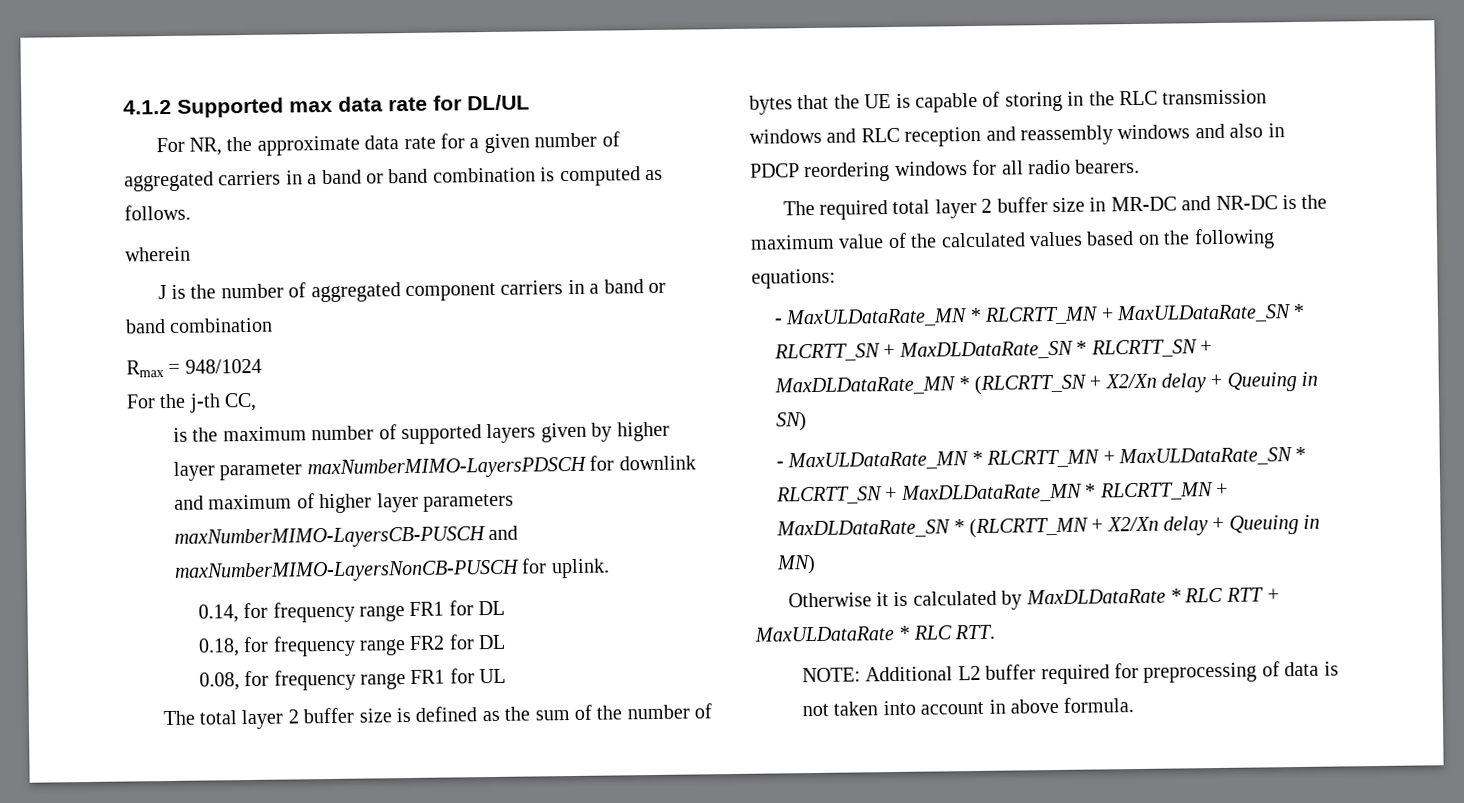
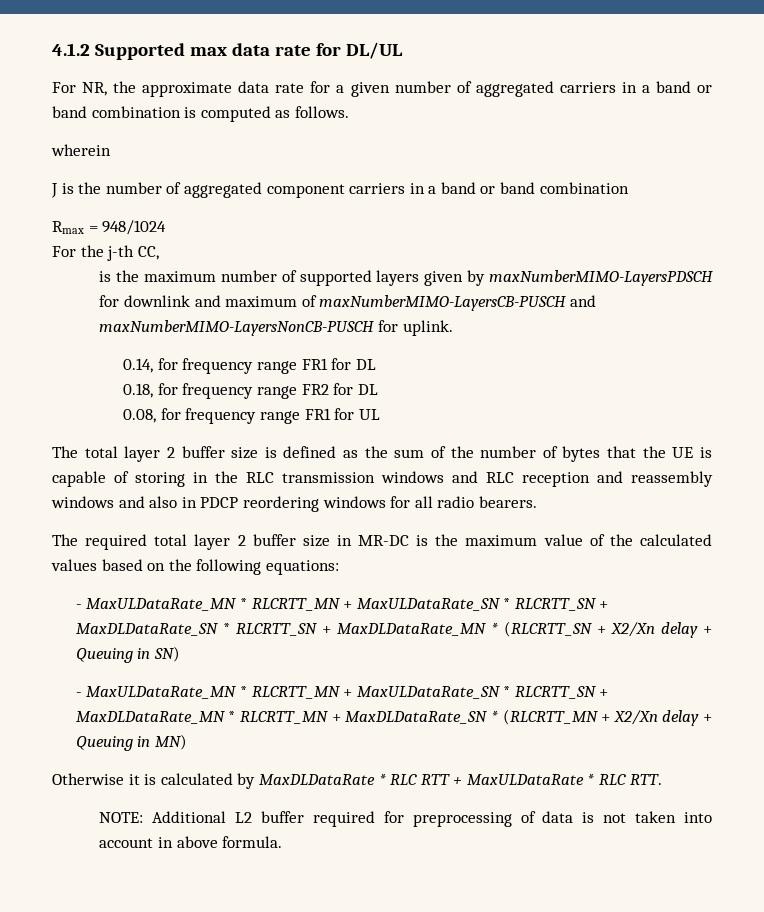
[616,421,670,442] [172,461,303,481] higher layer parameter -> (486, 278) none
[319,492,514,514] higher layer parameters -> (317, 301) none
[1181,195,1278,211] and NR-DC -> (410, 540) none

